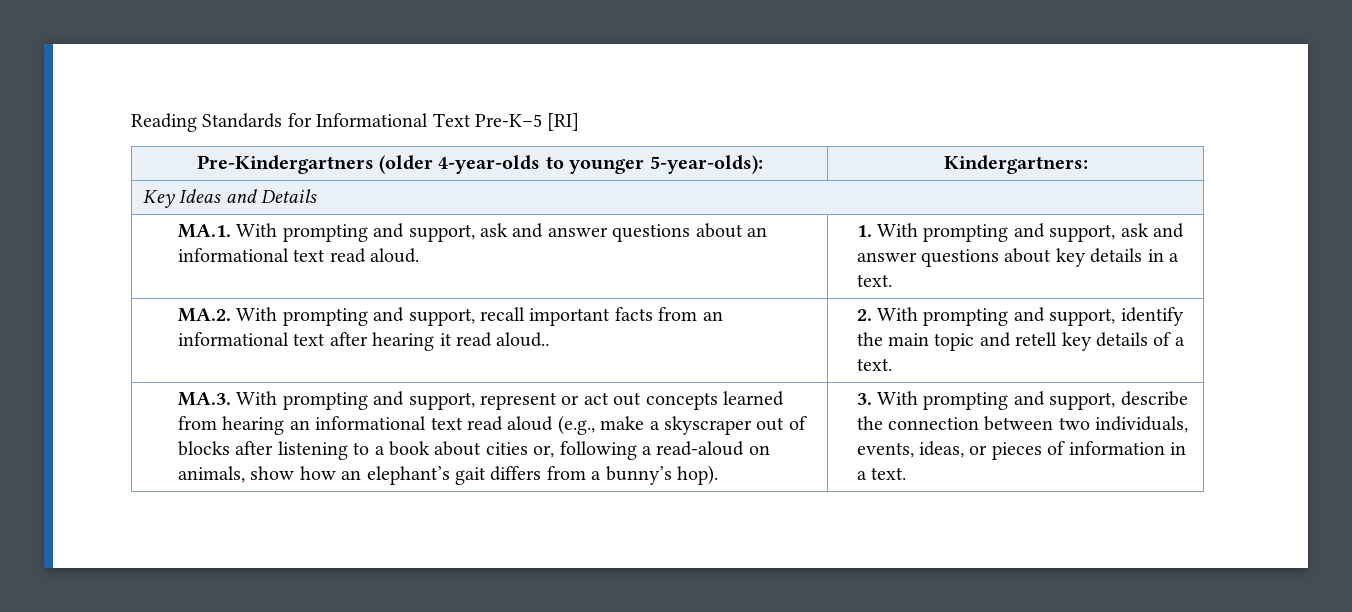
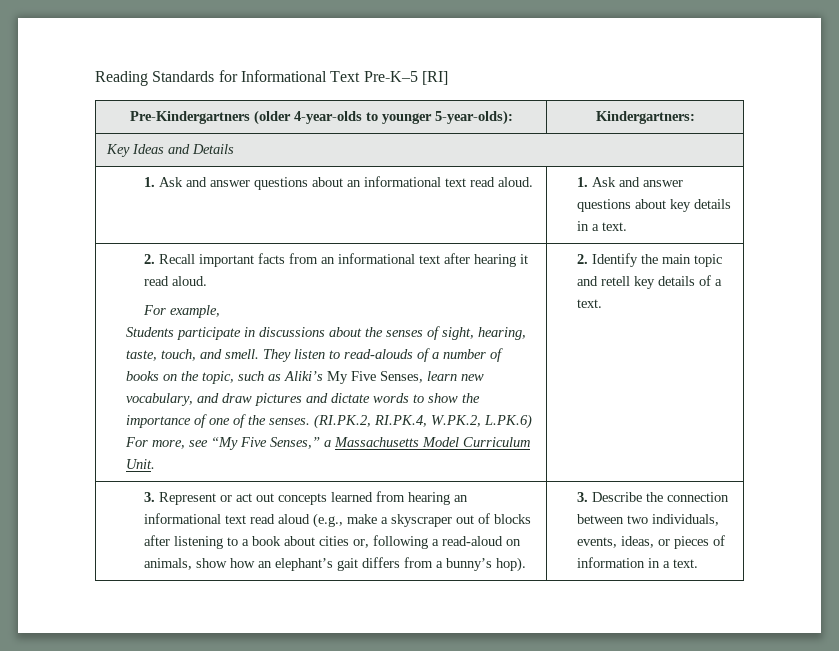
[178,223,509,242] MA.1. With prompting and support, ask -> [143,177,183,187] 1. Ask
[876,223,1149,242] With prompting and support, ask -> [591,177,616,187] Ask
[178,307,526,326] MA.2. With prompting and support, recall -> [143,254,195,264] 2. Recall
[496,332,550,347] [856,307,1184,326] aloud.. | 2. With prompting and support, identify -> [171,276,207,286] [142,305,220,318] [125,326,526,340] [125,348,503,362] [125,371,484,384] [125,393,480,406] [125,414,532,429] [124,437,530,450] [125,459,155,469] [576,253,638,267] aloud. // For example, // Students participate in discussions about the senses of sight, hearing, taste, touch, and smell. They listen to read-alouds of a number of books on the topic, such as Aliki’s My Five Senses, learn new vocabulary, and draw pictures and dictate words to show the importance of one of the senses. (RI.PK.2, RI.PK.4, W.PK.2, L.PK.6) For more, see “My Five Senses,” a Massachusetts Model Curriculum Unit. | 2. Identify
[178,391,558,410] MA.3. With prompting and support, represent -> [143,492,216,505] 3. Represent
[876,391,1188,410] With prompting and support, describe -> [591,492,642,502] Describe

